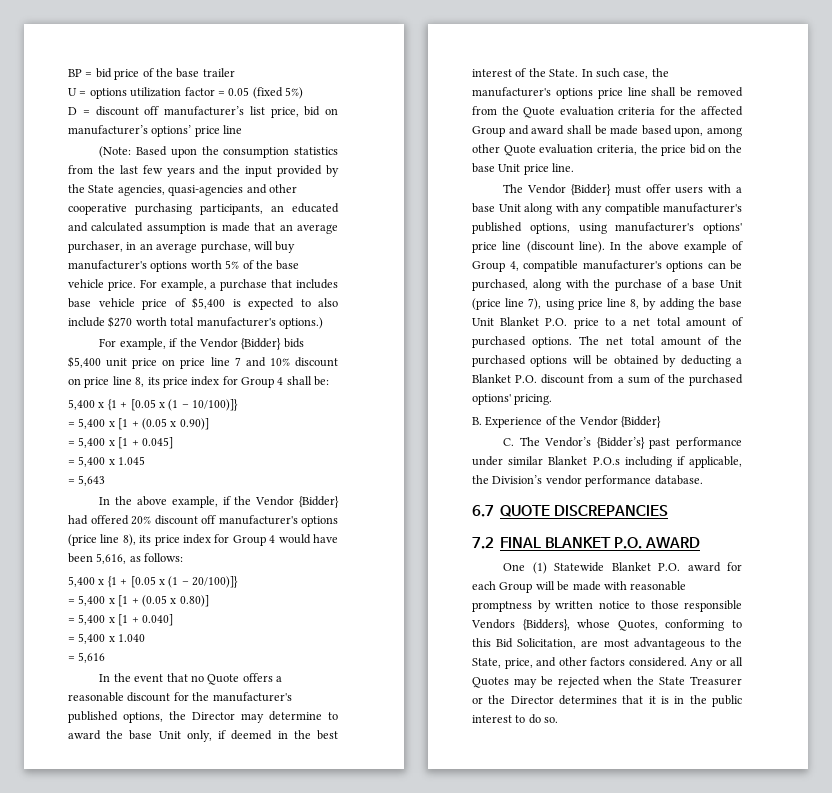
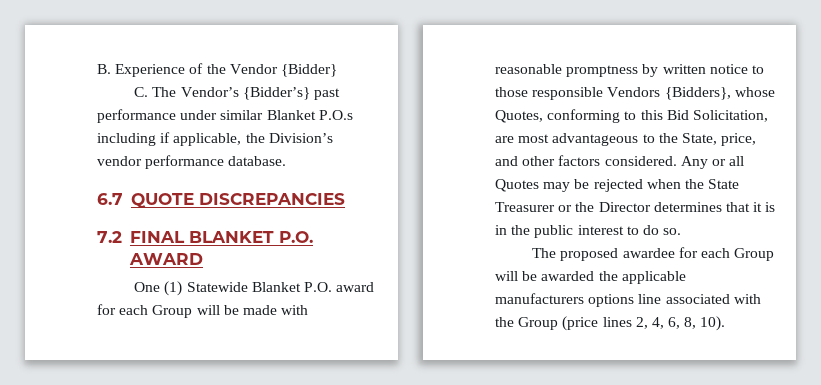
[68,68,235,80] [68,87,303,99] [68,106,338,118] [68,125,243,137] [99,146,338,158] [68,165,339,177] [68,184,297,196] [68,203,339,215] [68,222,338,234] [68,241,296,253] [68,260,300,272] [68,279,338,291] [68,297,338,310] [68,316,323,329] [99,338,304,350] [68,356,338,369] [68,376,330,388] [68,399,238,411] [68,418,209,430] [68,437,173,449] [68,456,146,467] [68,475,106,486] [99,496,339,508] [68,515,338,527] [68,534,338,546] [68,553,184,564] [68,576,238,588] [68,595,209,607] [68,614,173,626] [68,633,146,644] [68,652,106,663] [99,673,283,685] [68,692,292,702] [68,711,338,723] [68,730,339,742] [472,68,669,79] [472,87,743,99] [472,106,743,118] [472,125,742,137] [472,144,742,156] [472,163,575,175] [503,184,742,196] [472,203,742,215] [472,222,742,234] [472,241,743,253] [472,260,742,272] [472,279,742,291] [472,298,742,310] [472,317,743,329] [472,336,742,348] [472,355,742,367] [472,374,743,386] [472,394,553,405] BP = bid price of the base trailer // U = options utilization factor = 0.05 (fixed 5%) // D = discount off manufacturer’s list price, bid on manufacturer’s options’ price line // (Note: Based upon the consumption statistics from the last few years and the input provided by the State agencies, quasi-agencies and other cooperative purchasing participants, an educated and calculated assumption is made that an average purchaser, in an average purchase, will buy manufacturer's options worth 5% of the base vehicle price. For example, a purchase that includes base vehicle price of $5,400 is expected to also include $270 worth total manufacturer's options.) // For example, if the Vendor {Bidder} bids $5,400 unit price on price line 7 and 10% discount on price line 8, its price index for Group 4 shall be: // 5,400 x {1 + [0.05 x (1 – 10/100)]} // = 5,400 x [1 + (0.05 x 0.90)] // = 5,400 x [1 + 0.045] // = 5,400 x 1.045 // = 5,643 // In the above example, if the Vendor {Bidder} had offered 20% discount off manufacturer's options (price line 8), its price index for Group 4 would have been 5,616, as follows: // 5,400 x {1 + [0.05 x (1 – 20/100)]} // = 5,400 x [1 + (0.05 x 0.80)] // = 5,400 x [1 + 0.040] // = 5,400 x 1.040 // = 5,616 // In the event that no Quote offers a reasonable discount for the manufacturer's published options, the Director may determine to award the base Unit only, if deemed in the best interest of the State. In such case, the manufacturer's options price line shall be removed from the Quote evaluation criteria for the affected Group and award shall be made based upon, among other Quote evaluation criteria, the price bid on the base Unit price line. // The Vendor {Bidder} must offer users with a base Unit along with any compatible manufacturer's published options, using manufacturer's options' price line (discount line). In the above example of Group 4, compatible manufacturer's options can be purchased, along with the purchase of a base Unit (price line 7), using price line 8, by adding the base Unit Blanket P.O. price to a net total amount of purchased options. The net total amount of the purchased options will be obtained by deducting a Blanket P.O. discount from a sum of the purchased options' pricing. // -> (97, 69) none
(559, 720) none -> [532,247,775,261] [495,271,686,284] [495,293,761,307] [495,316,726,331] // The proposed awardee for each Group will be awarded the applicable manufacturers options line associated with the Group (price lines 2, 4, 6, 8, 10).

